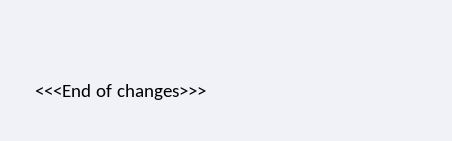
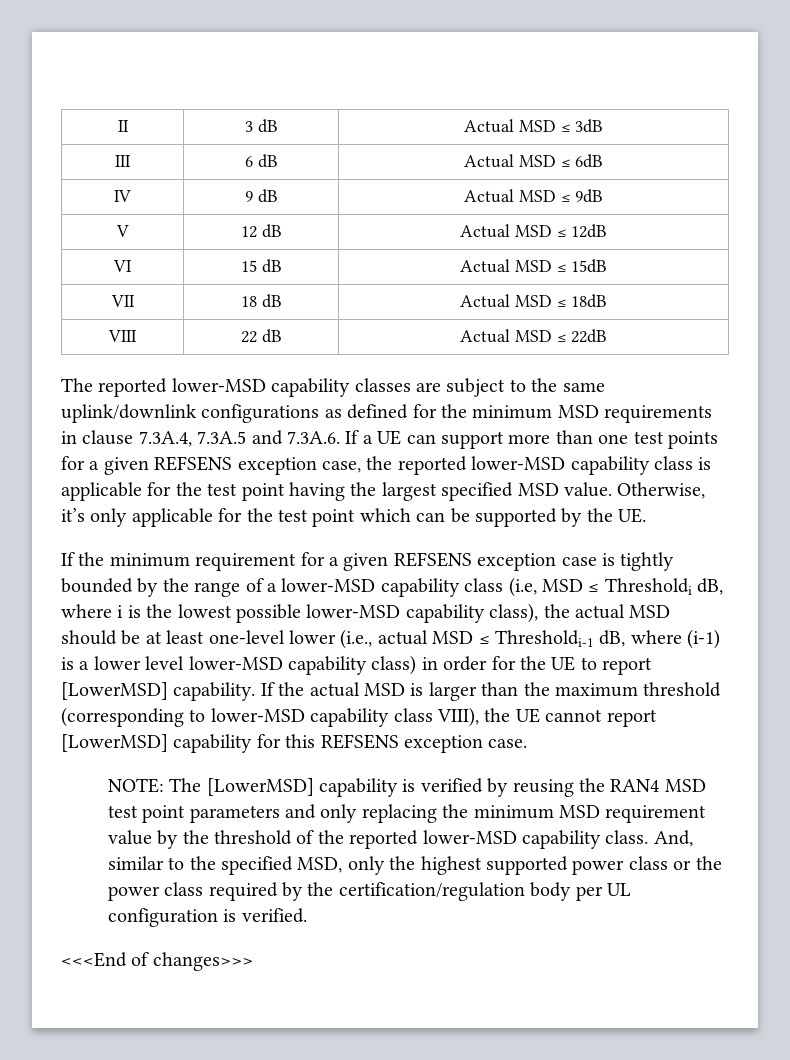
(35, 90) none -> [117,120,129,132] [244,119,278,133] [464,119,603,133] [115,155,131,167] [244,154,278,168] [464,154,603,168] [114,190,131,202] [244,189,278,203] [464,189,603,203] [115,225,129,237] [240,224,282,238] [460,224,607,238] [113,260,132,272] [240,259,282,273] [460,259,607,273] [110,295,135,307] [240,294,282,308] [460,294,607,308] [108,330,137,342] [240,329,282,343] [460,329,607,343] [61,378,605,397] [61,404,713,423] [61,430,718,449] [61,456,712,475] [61,482,706,501] [61,508,647,527] [61,552,675,571] [61,577,724,597] [61,603,671,623] [61,629,721,649] [61,655,653,675] [61,682,722,701] [61,707,657,727] [61,734,528,753] [107,778,706,797] [107,804,707,823] [107,830,693,849] [107,856,722,875] [107,882,631,901] [107,908,307,927] II | 3 dB | Actual MSD ≤ 3dB // III | 6 dB | Actual MSD ≤ 6dB // IV | 9 dB | Actual MSD ≤ 9dB // V | 12 dB | Actual MSD ≤ 12dB // VI | 15 dB | Actual MSD ≤ 15dB // VII | 18 dB | Actual MSD ≤ 18dB // VIII | 22 dB | Actual MSD ≤ 22dB // The reported lower-MSD capability classes are subject to the same uplink/downlink configurations as defined for the minimum MSD requirements in clause 7.3A.4, 7.3A.5 and 7.3A.6. If a UE can support more than one test points for a given REFSENS exception case, the reported lower-MSD capability class is applicable for the test point having the largest specified MSD value. Otherwise, it’s only applicable for the test point which can be supported by the UE. // If the minimum requirement for a given REFSENS exception case is tightly bounded by the range of a lower-MSD capability class (i.e, MSD ≤ Thresholdi dB, where i is the lowest possible lower-MSD capability class), the actual MSD should be at least one-level lower (i.e., actual MSD ≤ Thresholdi-1 dB, where (i-1) is a lower level lower-MSD capability class) in order for the UE to report [LowerMSD] capability. If the actual MSD is larger than the maximum threshold (corresponding to lower-MSD capability class VIII), the UE cannot report [LowerMSD] capability for this REFSENS exception case. // NOTE: The [LowerMSD] capability is verified by reusing the RAN4 MSD test point parameters and only replacing the minimum MSD requirement value by the threshold of the reported lower-MSD capability class. And, similar to the specified MSD, only the highest supported power class or the power class required by the certification/regulation body per UL configuration is verified. //

